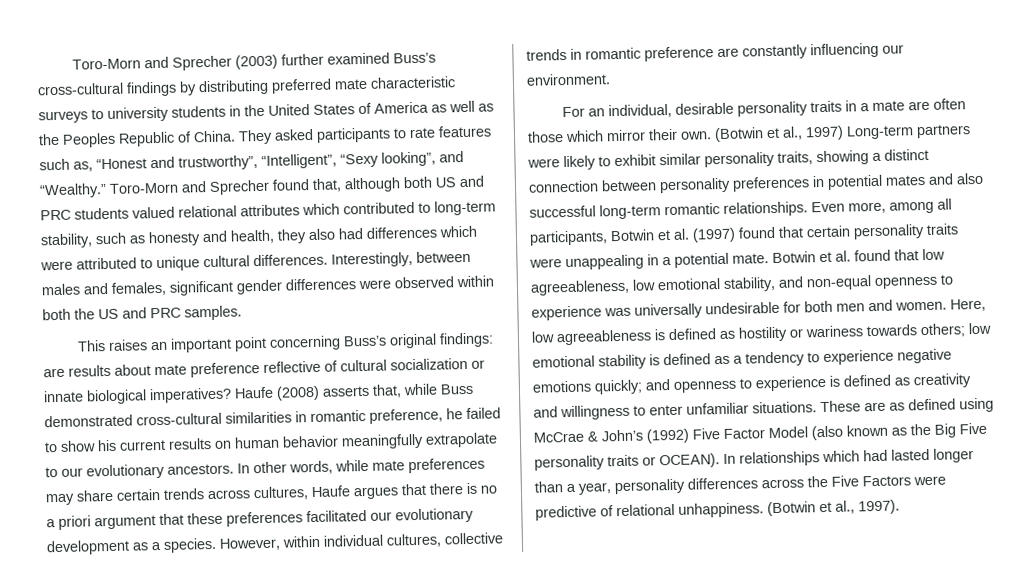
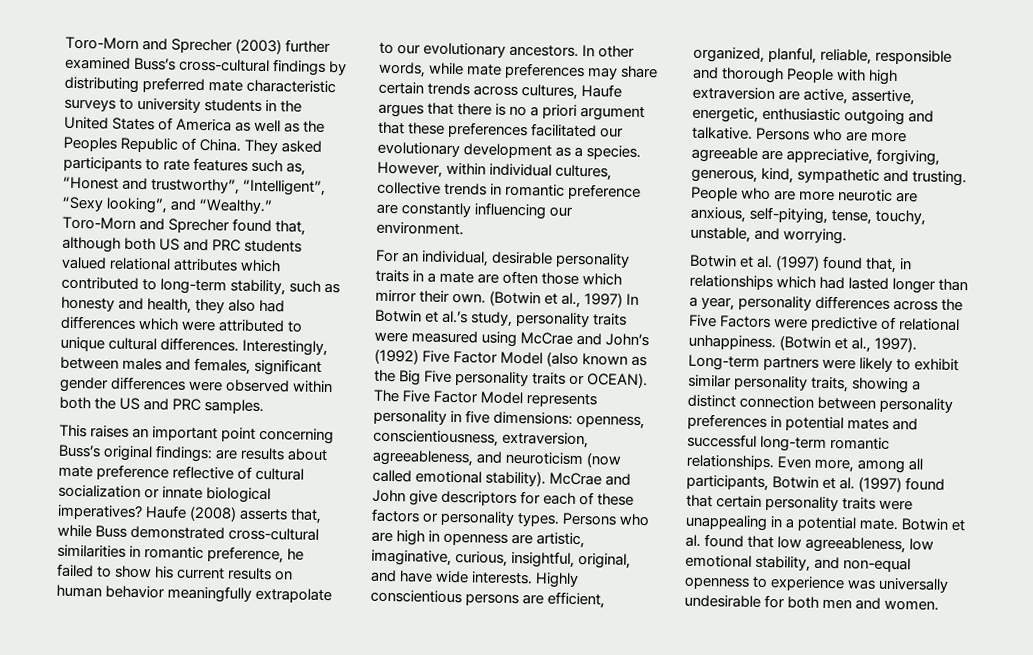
(844, 133) none -> [626,293,640,305] [375,309,628,328] [374,330,650,348] [374,348,648,368] [374,369,649,389] [373,389,598,408] [373,409,646,430] [373,429,590,449] [372,449,623,468] [372,469,632,487] [372,489,635,507] [371,508,651,527] [371,530,586,549] [371,549,632,569] [370,569,580,589] [370,589,606,609] [693,46,953,65] [692,66,899,86] [692,86,916,106] [692,106,935,126] [692,126,908,143] [691,146,941,166] [691,167,968,187] [691,186,919,203] [690,206,927,226] [690,226,848,245] [689,254,913,274] [689,274,969,294] [689,295,964,312] [689,314,961,332] [688,334,918,353] In Botwin et al.’s study, personality traits were measured using McCrae and John’s (1992) Five Factor Model (also known as the Big Five personality traits or OCEAN). The Five Factor Model represents personality in five dimensions: openness, conscientiousness, extraversion, agreeableness, and neuroticism (now called emotional stability). McCrae and John give descriptors for each of these factors or personality types. Persons who are high in openness are artistic, imaginative, curious, insightful, original, and have wide interests. Highly conscientious persons are efficient, organized, planful, reliable, responsible and thorough People with high extraversion are active, assertive, energetic, enthusiastic outgoing and talkative. Persons who are more agreeable are appreciative, forgiving, generous, kind, sympathetic and trusting. People who are more neurotic are anxious, self-pitying, tense, touchy, unstable, and worrying. // Botwin et al. (1997) found that, in relationships which had lasted longer than a year, personality differences across the Five Factors were predictive of relational unhappiness. (Botwin et al., 1997).
[956,172,984,185] also -> (919, 424) none
[950,298,986,312] [531,322,991,346] [532,348,952,370] [532,373,971,395] [533,397,994,421] [533,422,987,444] [534,448,974,471] [534,475,946,495] [535,499,900,521] Here, low agreeableness is defined as hostility or wariness towards others; low emotional stability is defined as a tendency to experience negative emotions quickly; and openness to experience is defined as creativity and willingness to enter unfamiliar situations. These are as defined using McCrae & John’s (1992) Five Factor Model (also known as the Big Five personality traits or OCEAN). In relationships which had lasted longer than a year, personality differences across the Five Factors were predictive of relational unhappiness. (Botwin et al., 1997). -> (940, 605) none

